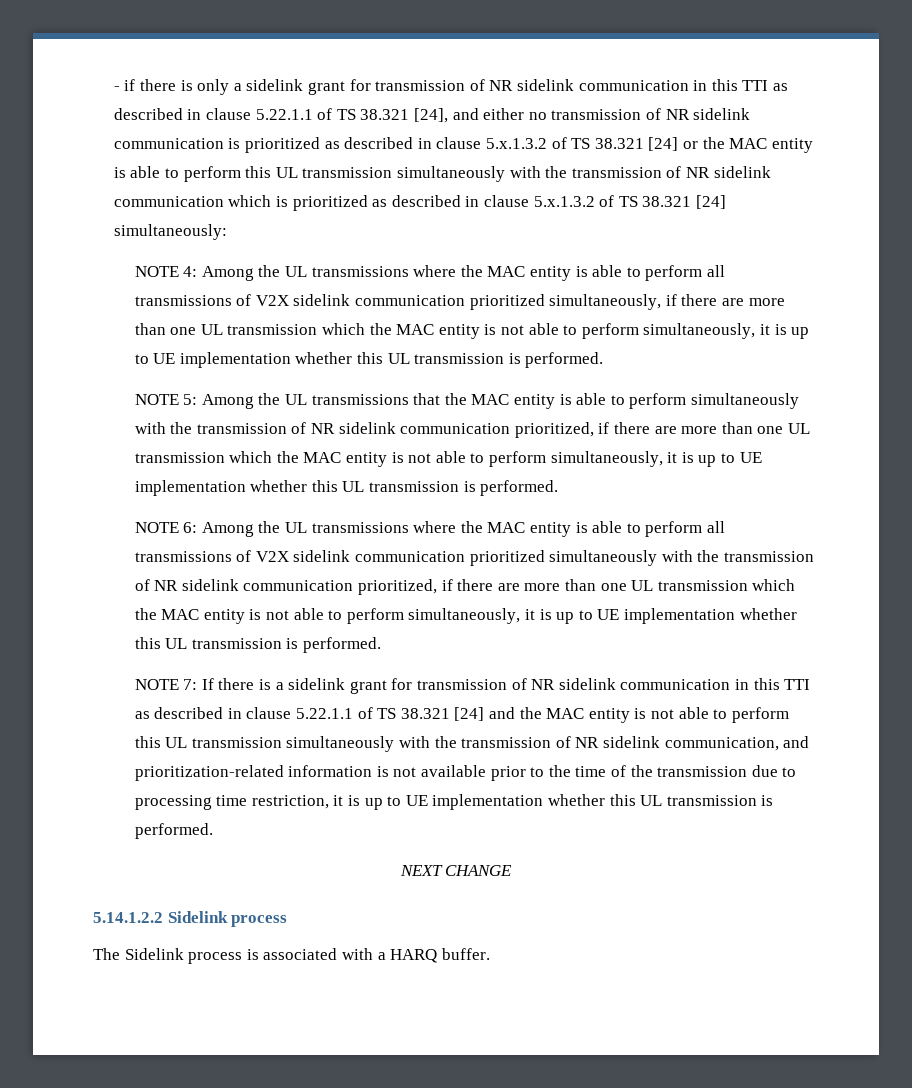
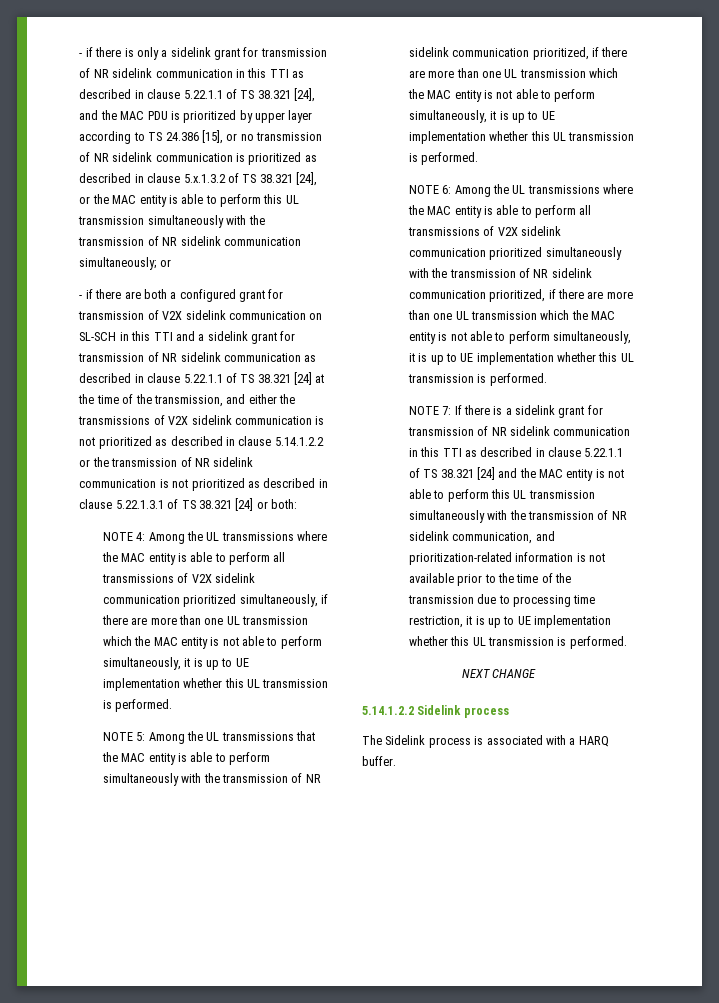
[483,108,525,120] either -> [100,110,313,123] [79,130,238,144] the MAC PDU is prioritized by upper layer according to TS 24.386 [15], or
[648,137,679,151] [24] -> [296,172,318,186] [24],
[228,195,726,211] [113,224,227,240] which is prioritized as described in clause 5.x.1.3.2 of TS 38.321 [24] simultaneously: -> [79,257,171,270] [79,289,284,302] [78,310,323,320] [79,331,296,344] [78,352,317,362] [79,372,325,385] [78,394,296,407] [78,415,325,425] [79,436,324,449] [79,457,254,467] [79,478,328,491] [79,498,298,511] simultaneously; or // - if there are both a configured grant for transmission of V2X sidelink communication on SL-SCH in this TTI and a sidelink grant for transmission of NR sidelink communication as described in clause 5.22.1.1 of TS 38.321 [24] at the time of the transmission, and either the transmissions of V2X sidelink communication is not prioritized as described in clause 5.14.1.2.2 or the transmission of NR sidelink communication is not prioritized as described in clause 5.22.1.3.1 of TS 38.321 [24] or both:

